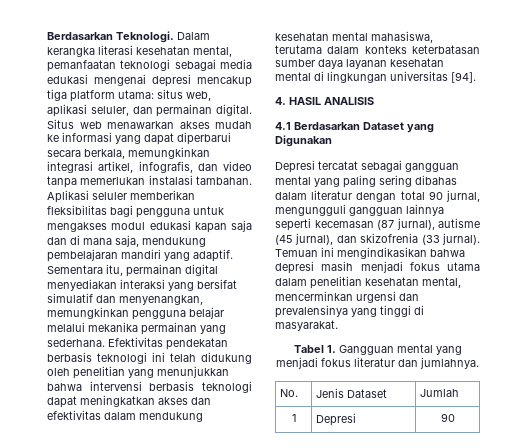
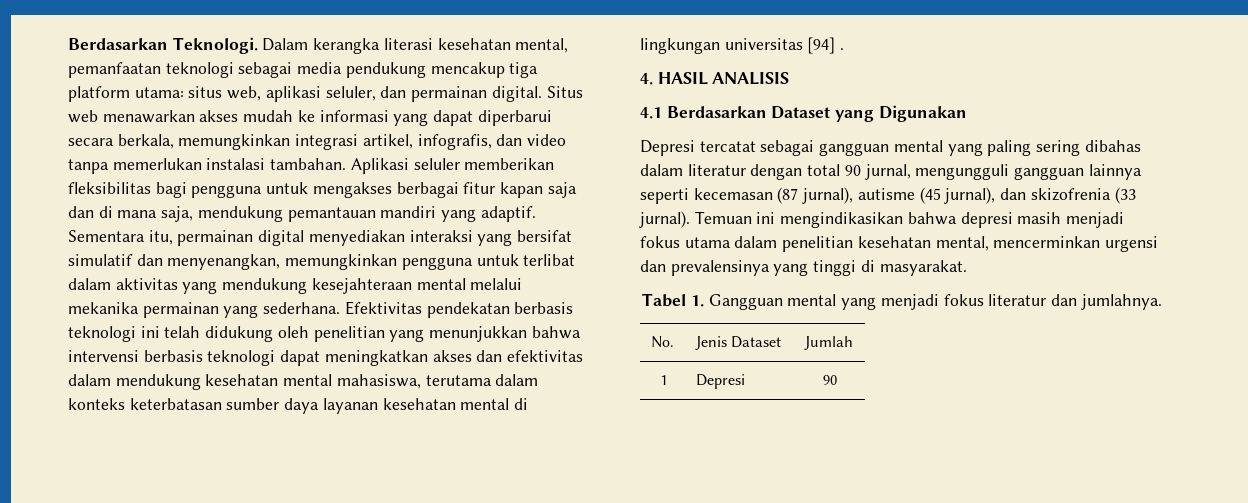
[47,74,191,87] edukasi mengenai depresi -> [345,62,426,78] pendukung
[111,220,191,230] modul edukasi -> [396,182,496,198] berbagai fitur
[47,249,118,262] pembelajaran -> [287,207,376,222] pemantauan
[189,307,224,319] belajar -> [476,254,576,266] [68,278,466,294] untuk terlibat dalam aktivitas yang mendukung kesejahteraan mental
[451,72,476,83] [94]. -> [807,37,845,54] [94] .

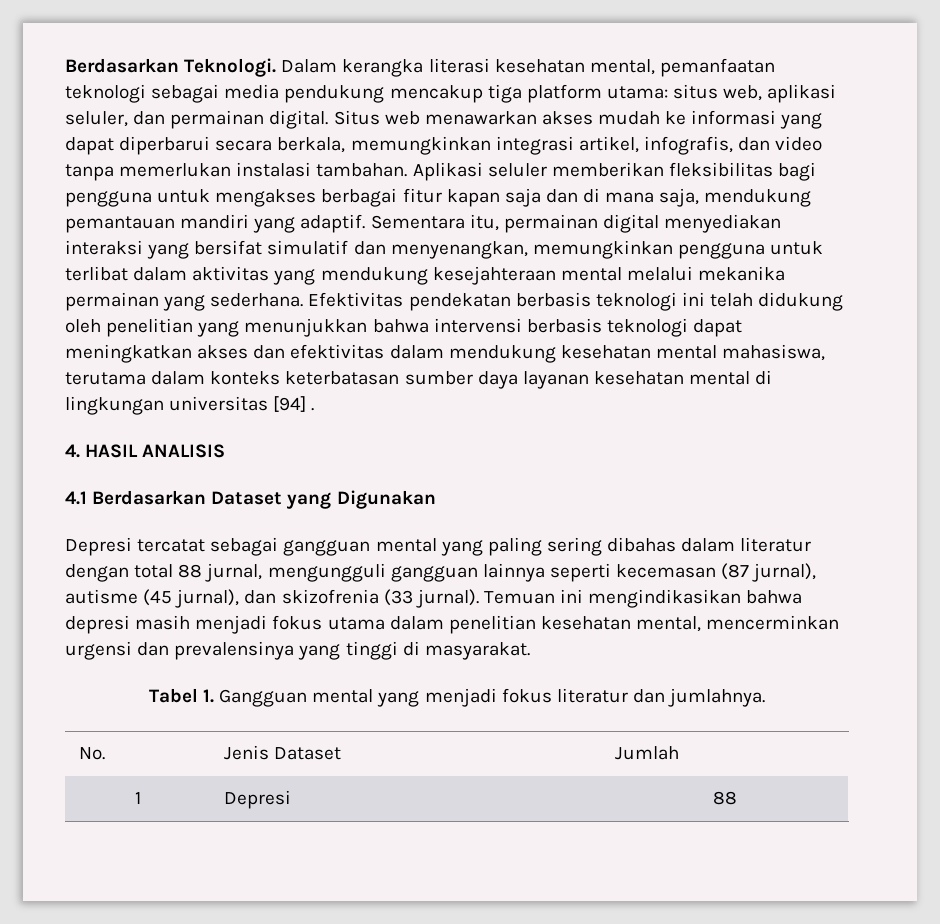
[844,165,861,176] 90 -> [178,564,203,578] 88
[822,375,837,385] 90 -> [713,791,737,805] 88

